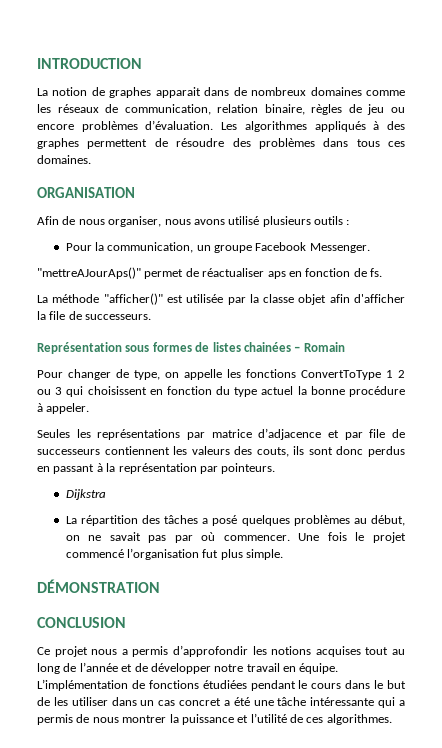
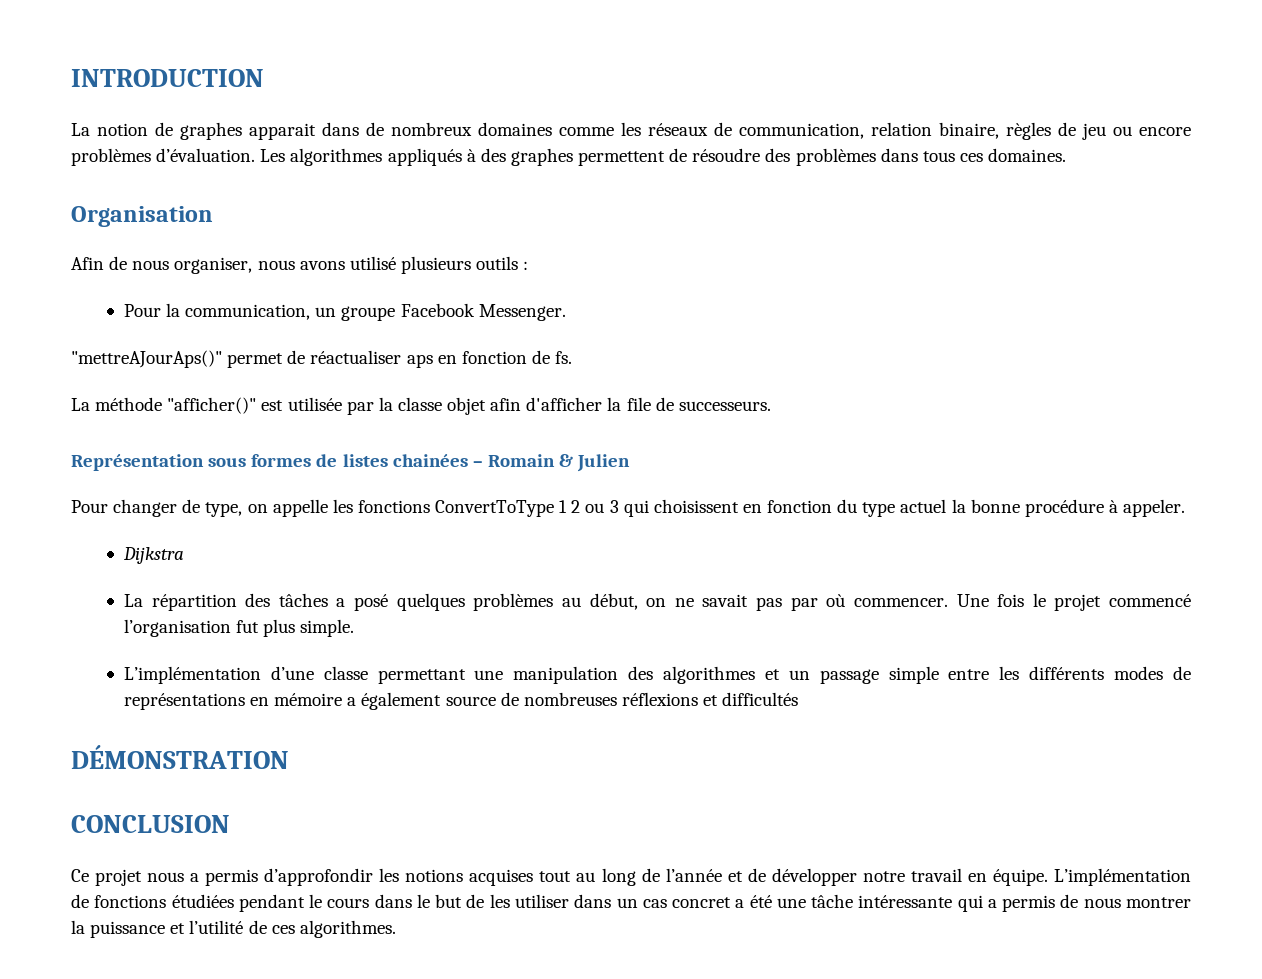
[37,187,135,198] ORGANISATION -> [71,206,213,227] Organisation
(345, 347) none -> [559,454,631,472] & Julien
[37,428,405,440] [37,446,405,457] [37,463,276,474] // Seules les représentations par matrice d’adjacence et par file de successeurs contiennent les valeurs des couts, ils sont donc perdus en passant à la représentation par pointeurs. -> (1186, 508) none
(284, 554) none -> [123,666,1191,684] [123,692,799,710] // L’implémentation d’une classe permettant une manipulation des algorithmes et un passage simple entre les différents modes de représentations en mémoire a également source de nombreuses réflexions et difficultés

